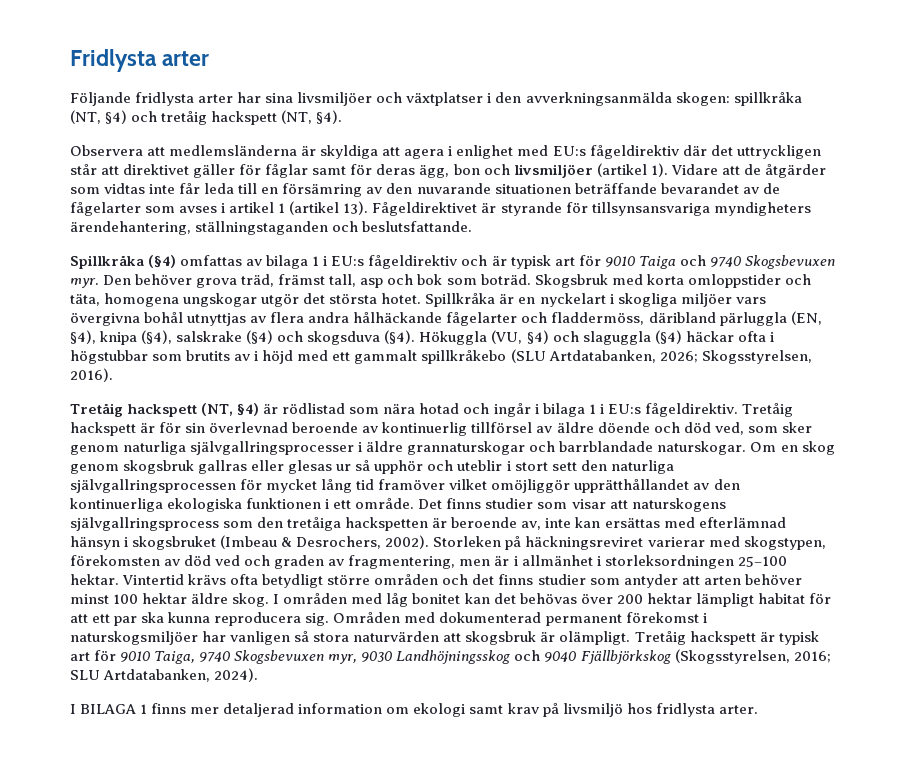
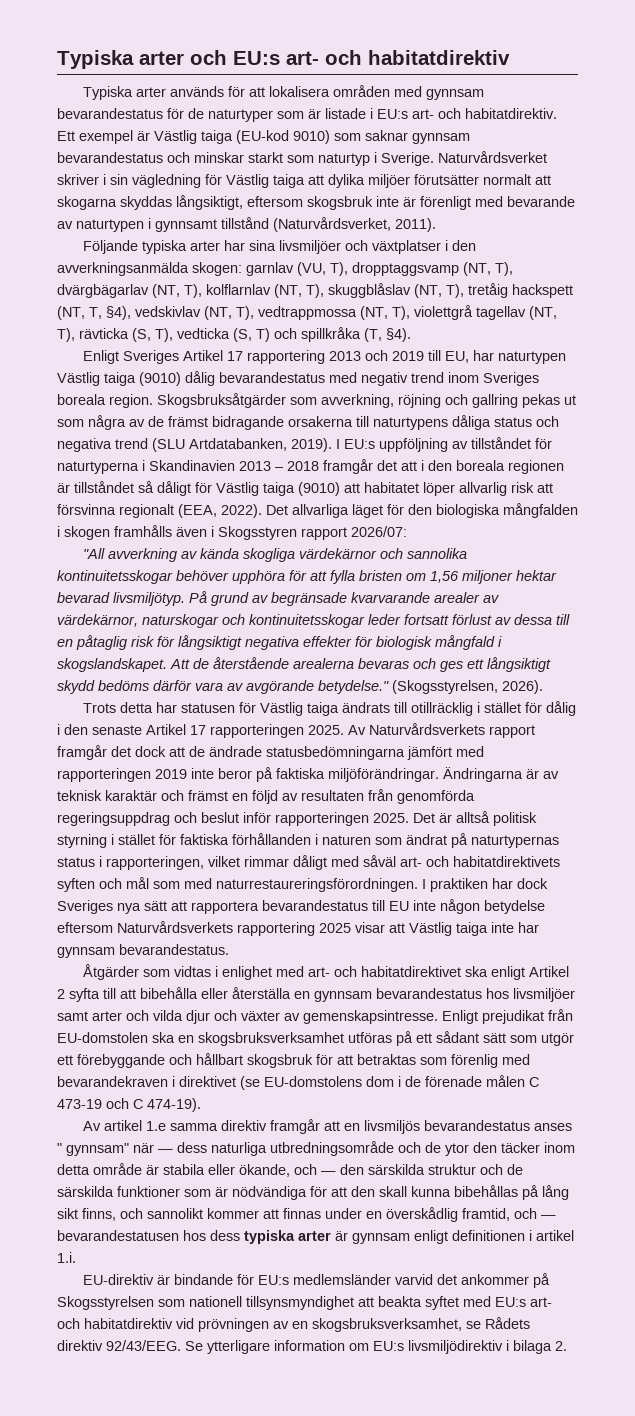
[70,49,210,72] Fridlysta arter -> [57,50,510,69] [83,85,485,100] [57,108,557,122] [57,130,470,144] [57,151,547,166] [57,174,551,188] [57,195,575,210] [57,217,436,232] Typiska arter och EU:s art- och habitatdirektiv // Typiska arter används för att lokalisera områden med gynnsam bevarandestatus för de naturtyper som är listade i EU:s art- och habitatdirektiv. Ett exempel är Västlig taiga (EU-kod 9010) som saknar gynnsam bevarandestatus och minskar starkt som naturtyp i Sverige. Naturvårdsverket skriver i sin vägledning för Västlig taiga att dylika miljöer förutsätter normalt att skogarna skyddas långsiktigt, eftersom skogsbruk inte är förenligt med bevarande av naturtypen i gynnsamt tillstånd (Naturvårdsverket, 2011).
[135,92,195,106] fridlysta -> [142,240,188,254] typiska
[733,92,802,106] [70,110,343,125] [70,145,821,159] [70,163,826,178] [70,183,780,197] [70,201,811,216] [70,221,473,235] [70,255,835,269] [70,274,811,288] [70,293,766,307] [70,311,822,326] [70,330,774,345] [70,349,812,364] [70,368,113,382] [70,403,793,417] [70,422,812,436] [70,441,835,455] [70,460,674,474] [70,479,740,493] [70,498,726,512] [70,517,786,531] [70,535,826,550] [70,555,787,569] [70,574,802,588] [70,593,831,607] [70,612,707,626] [70,631,819,645] [70,649,831,664] [70,668,259,682] [70,703,758,717] spillkråka (NT, §4) och tretåig hackspett (NT, §4). // Observera att medlemsländerna är skyldiga att agera i enlighet med EU:s fågeldirektiv där det uttryckligen står att direktivet gäller för fåglar samt för deras ägg, bon och livsmiljöer (artikel 1). Vidare att de åtgärder som vidtas inte får leda till en försämring av den nuvarande situationen beträffande bevarandet av de fågelarter som avses i artikel 1 (artikel 13). Fågeldirektivet är styrande för tillsynsansvariga myndigheters ärendehantering, ställningstaganden och beslutsfattande. // Spillkråka (§4) omfattas av bilaga 1 i EU:s fågeldirektiv och är typisk art för 9010 Taiga och 9740 Skogsbevuxen myr. Den behöver grova träd, främst tall, asp och bok som boträd. Skogsbruk med korta omloppstider och täta, homogena ungskogar utgör det största hotet. Spillkråka är en nyckelart i skogliga miljöer vars övergivna bohål utnyttjas av flera andra hålhäckande fågelarter och fladdermöss, däribland pärluggla (EN, §4), knipa (§4), salskrake (§4) och skogsduva (§4). Hökuggla (VU, §4) och slaguggla (§4) häckar ofta i högstubbar som brutits av i höjd med ett gammalt spillkråkebo (SLU Artdatabanken, 2026; Skogsstyrelsen, 2016). // Tretåig hackspett (NT, §4) är rödlistad som nära hotad och ingår i bilaga 1 i EU:s fågeldirektiv. Tretåig hackspett är för sin överlevnad beroende av kontinuerlig tillförsel av äldre döende och död ved, som sker genom naturliga självgallringsprocesser i äldre grannaturskogar och barrblandade naturskogar. Om en skog genom skogsbruk gallras eller glesas ur så upphör och uteblir i stort sett den naturliga självgallringsprocessen för mycket lång tid framöver vilket omöjliggör upprätthållandet av den kontinuerliga ekologiska funktionen i ett område. Det finns studier som visar att naturskogens självgallringsprocess som den tretåiga hackspetten är beroende av, inte kan ersättas med efterlämnad hänsyn i skogsbruket (Imbeau & Desrochers, 2002). Storleken på häckningsreviret varierar med skogstypen, förekomsten av död ved och graden av fragmentering, men är i allmänhet i storleksordningen 25–100 hektar. Vintertid krävs ofta betydligt större områden och det finns studier som antyder att arten behöver minst 100 hektar äldre skog. I områden med låg bonitet kan det behövas över 200 hektar lämpligt habitat för att ett par ska kunna reproducera sig. Områden med dokumenterad permanent förekomst i naturskogsmiljöer har vanligen så stora naturvärden att skogsbruk är olämpligt. Tretåig hackspett är typisk art för 9010 Taiga, 9740 Skogsbevuxen myr, 9030 Landhöjningsskog och 9040 Fjällbjörkskog (Skogsstyrelsen, 2016; SLU Artdatabanken, 2024). // I BILAGA 1 finns mer detaljerad information om ekologi samt krav på livsmiljö hos fridlysta arter. -> [246,262,513,276] [57,283,573,298] [57,305,557,320] [57,327,411,342] [83,350,567,364] [57,371,539,386] [57,393,576,408] [57,415,559,430] [57,437,552,452] [57,459,564,474] [57,481,553,496] [57,503,578,518] [57,525,407,540] [83,548,468,562] [57,570,557,584] [57,591,499,606] [57,614,570,628] [57,635,502,650] [57,657,551,672] [57,680,543,694] [83,701,577,716] [57,723,535,738] [57,745,484,760] [57,767,559,782] [57,789,475,804] [57,811,537,826] [57,833,559,848] [57,855,560,870] [57,877,548,892] [57,899,545,914] [57,921,539,936] [57,944,229,958] [83,964,570,980] [57,987,575,1002] [57,1009,573,1024] [57,1031,574,1046] [57,1053,530,1068] [57,1075,539,1090] [57,1098,201,1112] [83,1119,573,1134] [57,1141,575,1156] [57,1163,523,1177] [57,1185,569,1200] [57,1207,556,1222] [57,1230,574,1244] [57,1252,76,1263] [83,1273,551,1288] [57,1296,552,1310] [57,1317,530,1332] [57,1340,567,1354] garnlav (VU, T), dropptaggsvamp (NT, T), dvärgbägarlav (NT, T), kolflarnlav (NT, T), skuggblåslav (NT, T), tretåig hackspett (NT, T, §4), vedskivlav (NT, T), vedtrappmossa (NT, T), violettgrå tagellav (NT, T), rävticka (S, T), vedticka (S, T) och spillkråka (T, §4). // Enligt Sveriges Artikel 17 rapportering 2013 och 2019 till EU, har naturtypen Västlig taiga (9010) dålig bevarandestatus med negativ trend inom Sveriges boreala region. Skogsbruksåtgärder som avverkning, röjning och gallring pekas ut som några av de främst bidragande orsakerna till naturtypens dåliga status och negativa trend (SLU Artdatabanken, 2019). I EU:s uppföljning av tillståndet för naturtyperna i Skandinavien 2013 – 2018 framgår det att i den boreala regionen är tillståndet så dåligt för Västlig taiga (9010) att habitatet löper allvarlig risk att försvinna regionalt (EEA, 2022). Det allvarliga läget för den biologiska mångfalden i skogen framhålls även i Skogsstyren rapport 2026/07: // "All avverkning av kända skogliga värdekärnor och sannolika kontinuitetsskogar behöver upphöra för att fylla bristen om 1,56 miljoner hektar bevarad livsmiljötyp. På grund av begränsade kvarvarande arealer av värdekärnor, naturskogar och kontinuitetsskogar leder fortsatt förlust av dessa till en påtaglig risk för långsiktigt negativa effekter för biologisk mångfald i skogslandskapet. Att de återstående arealerna bevaras och ges ett långsiktigt skydd bedöms därför vara av avgörande betydelse." (Skogsstyrelsen, 2026). // Trots detta har statusen för Västlig taiga ändrats till otillräcklig i stället för dålig i den senaste Artikel 17 rapporteringen 2025. Av Naturvårdsverkets rapport framgår det dock att de ändrade statusbedömningarna jämfört med rapporteringen 2019 inte beror på faktiska miljöförändringar. Ändringarna är av teknisk karaktär och främst en följd av resultaten från genomförda regeringsuppdrag och beslut inför rapporteringen 2025. Det är alltså politisk styrning i stället för faktiska förhållanden i naturen som ändrat på naturtypernas status i rapporteringen, vilket rimmar dåligt med såväl art- och habitatdirektivets syften och mål som med naturrestaureringsförordningen. I praktiken har dock Sveriges nya sätt att rapportera bevarandestatus till EU inte någon betydelse eftersom Naturvårdsverkets rapportering 2025 visar att Västlig taiga inte har gynnsam bevarandestatus. // Åtgärder som vidtas i enlighet med art- och habitatdirektivet ska enligt Artikel 2 syfta till att bibehålla eller återställa en gynnsam bevarandestatus hos livsmiljöer samt arter och vilda djur och växter av gemenskapsintresse. Enligt prejudikat från EU-domstolen ska en skogsbruksverksamhet utföras på ett sådant sätt som utgör ett förebyggande och hållbart skogsbruk för att betraktas som förenlig med bevarandekraven i direktivet (se EU-domstolens dom i de förenade målen C 473-19 och C 474-19). // Av artikel 1.e samma direktiv framgår att en livsmiljös bevarandestatus anses " gynnsam" när — dess naturliga utbredningsområde och de ytor den täcker inom detta område är stabila eller ökande, och — den särskilda struktur och de särskilda funktioner som är nödvändiga för att den skall kunna bibehållas på lång sikt finns, och sannolikt kommer att finnas under en överskådlig framtid, och — bevarandestatusen hos dess typiska arter är gynnsam enligt definitionen i artikel 1.i. // EU-direktiv är bindande för EU:s medlemsländer varvid det ankommer på Skogsstyrelsen som nationell tillsynsmyndighet att beakta syftet med EU:s art- och habitatdirektiv vid prövningen av en skogsbruksverksamhet, se Rådets direktiv 92/43/EEG. Se ytterligare information om EU:s livsmiljödirektiv i bilaga 2.

